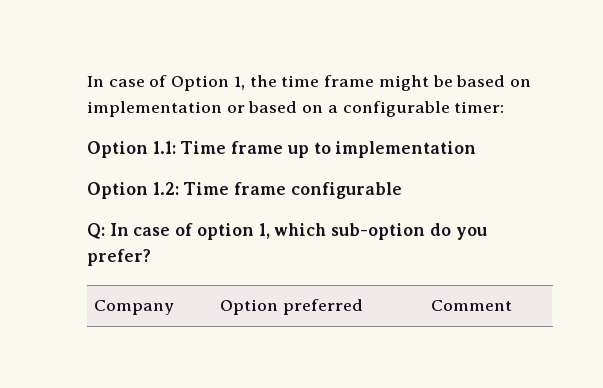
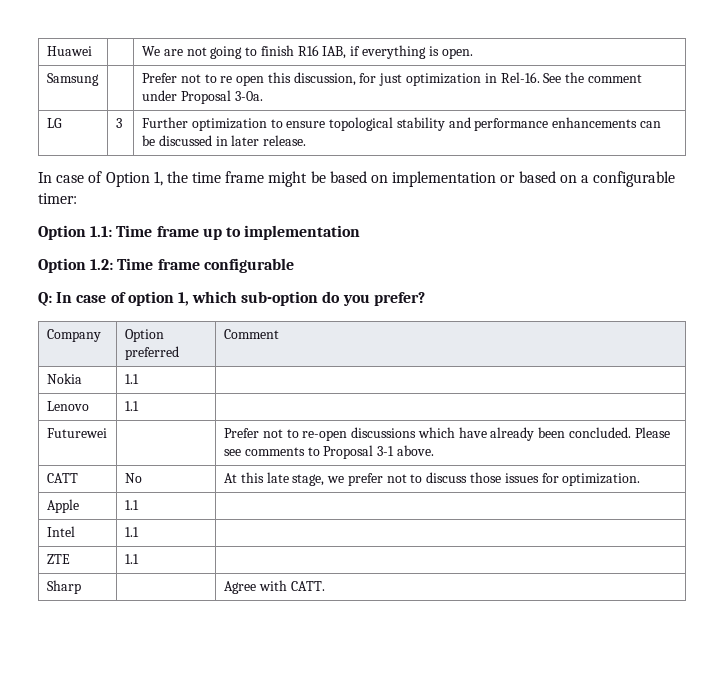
(87, 81) none -> [46,46,92,56] [141,45,473,59] [46,73,99,86] [141,72,642,86] [141,90,263,104] [46,118,62,128] [115,118,122,128] [141,117,661,131] [141,135,307,146] Huawei | | We are not going to finish R16 IAB, if everything is open. // Samsung | | Prefer not to re open this discussion, for just optimization in Rel-16. See the comment under Proposal 3-0a. // LG | 3 | Further optimization to ensure topological stability and performance enhancements can be discussed in later release. //
(513, 305) none -> [46,373,82,384] [124,374,139,384] [46,401,89,411] [124,401,139,411] [46,428,107,438] [223,427,670,441] [223,445,434,459] [46,473,78,483] [124,473,142,483] [223,472,641,486] [46,499,79,513] [124,500,139,510] [46,526,75,537] [124,527,139,537] [46,554,70,564] [124,554,139,564] [46,580,81,594] [223,580,325,594] // Nokia | 1.1 | // Lenovo | 1.1 | // Futurewei | | Prefer not to re-open discussions which have already been concluded. Please see comments to Proposal 3-1 above. // CATT | No | At this late stage, we prefer not to discuss those issues for optimization. // Apple | 1.1 | // Intel | 1.1 | // ZTE | 1.1 | // Sharp | | Agree with CATT.

